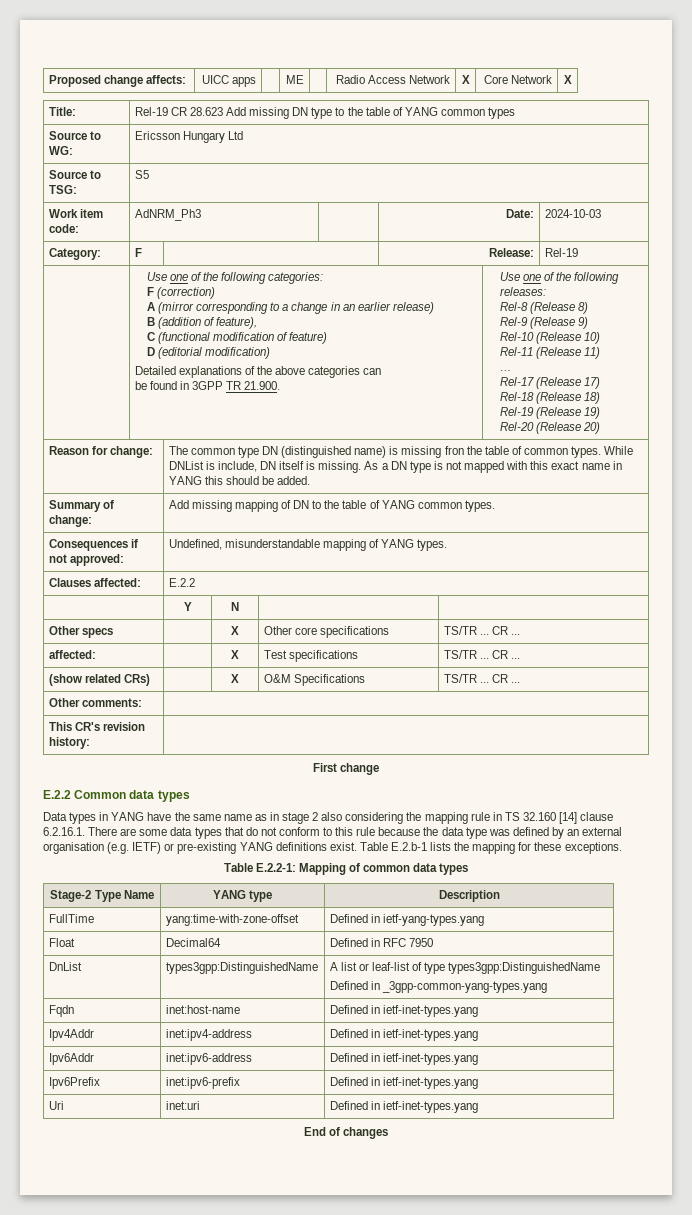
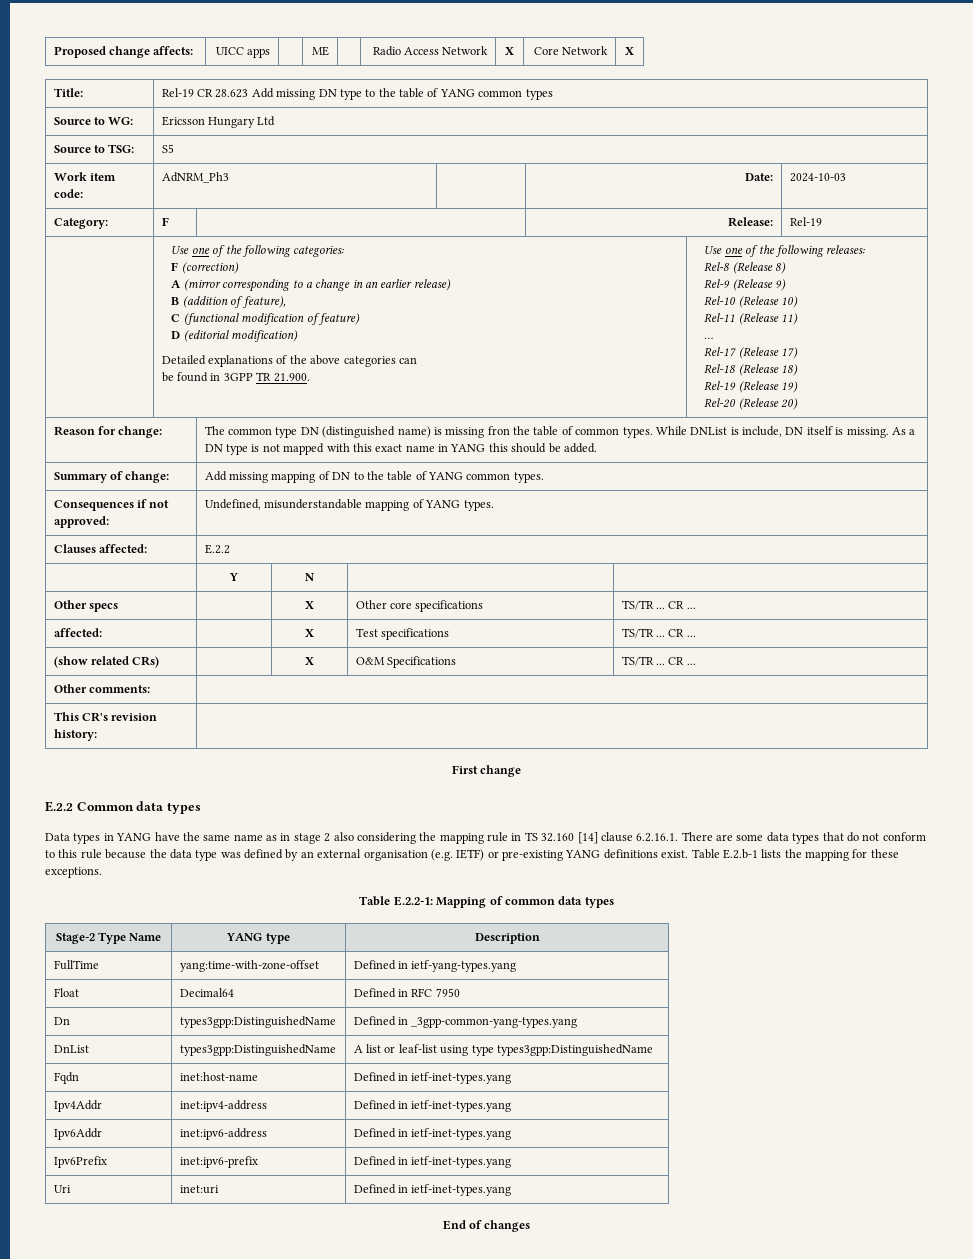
(434, 942) none -> [53,1017,70,1025] [179,1016,336,1028] [353,1016,578,1028] // Dn | types3gpp:DistinguishedName | Defined in _3gpp-common-yang-types.yang
[412,962,423,971] of -> [440,1045,469,1056] using
[329,981,547,993] // Defined in _3gpp-common-yang-types.yang -> (653, 1050) none

